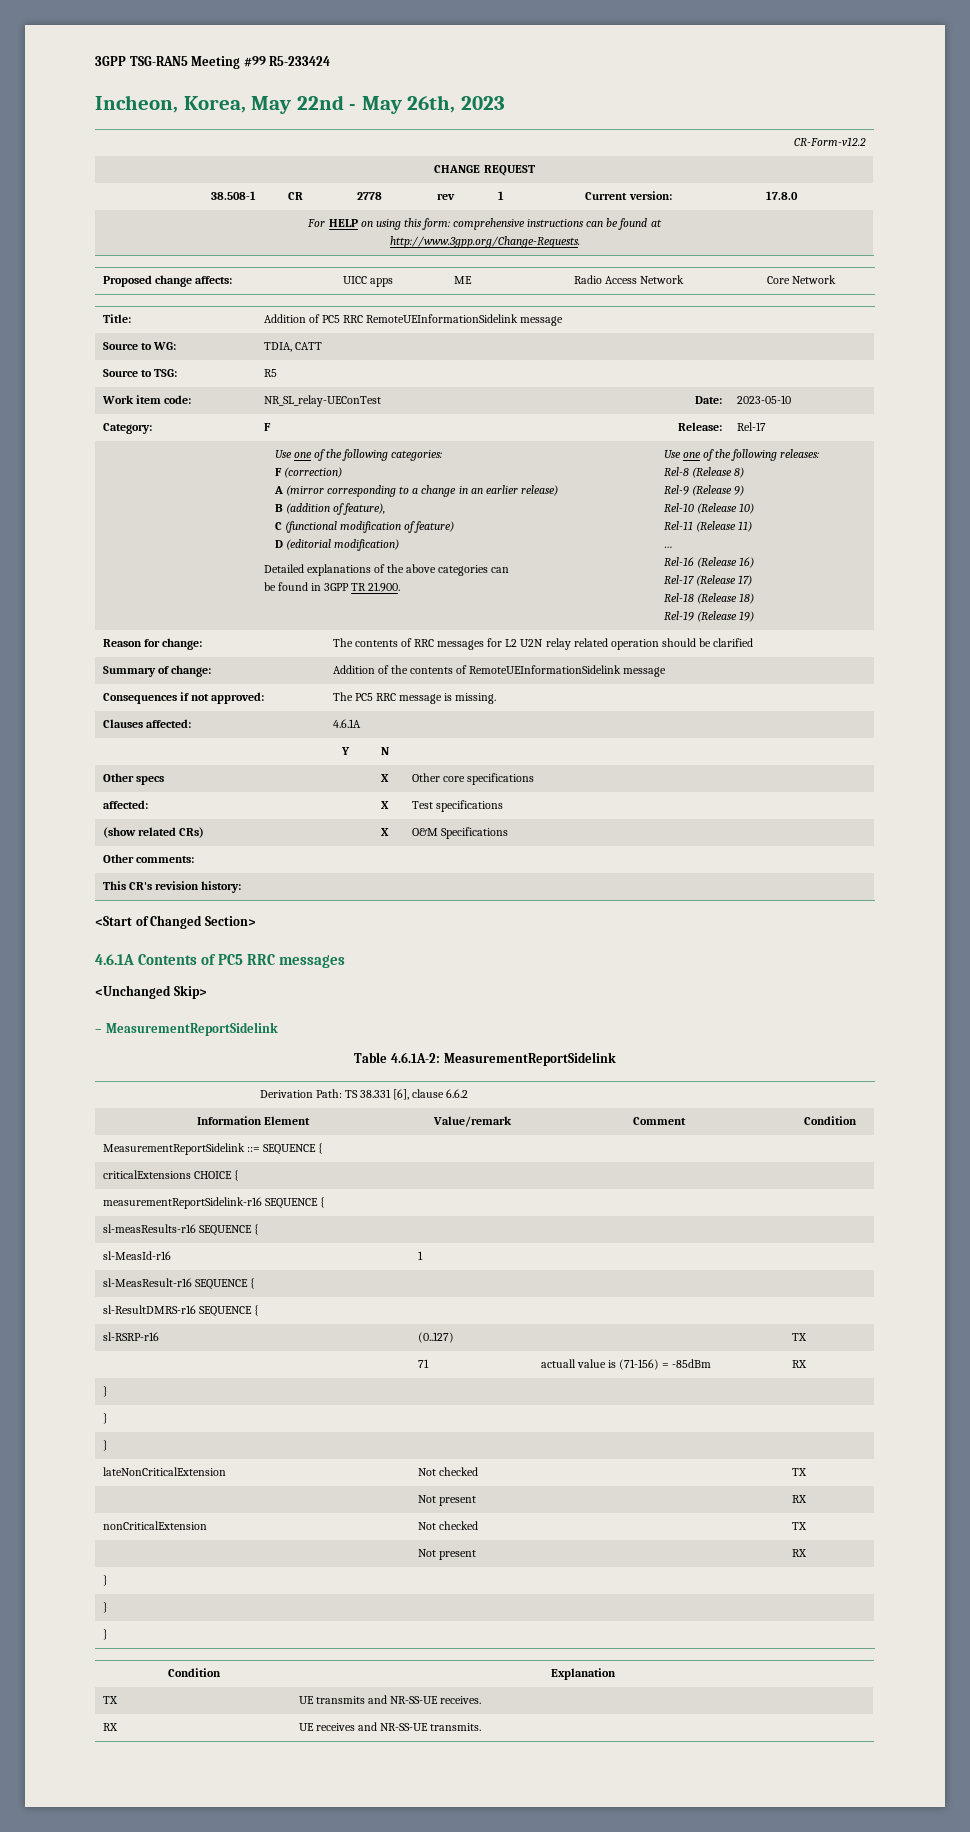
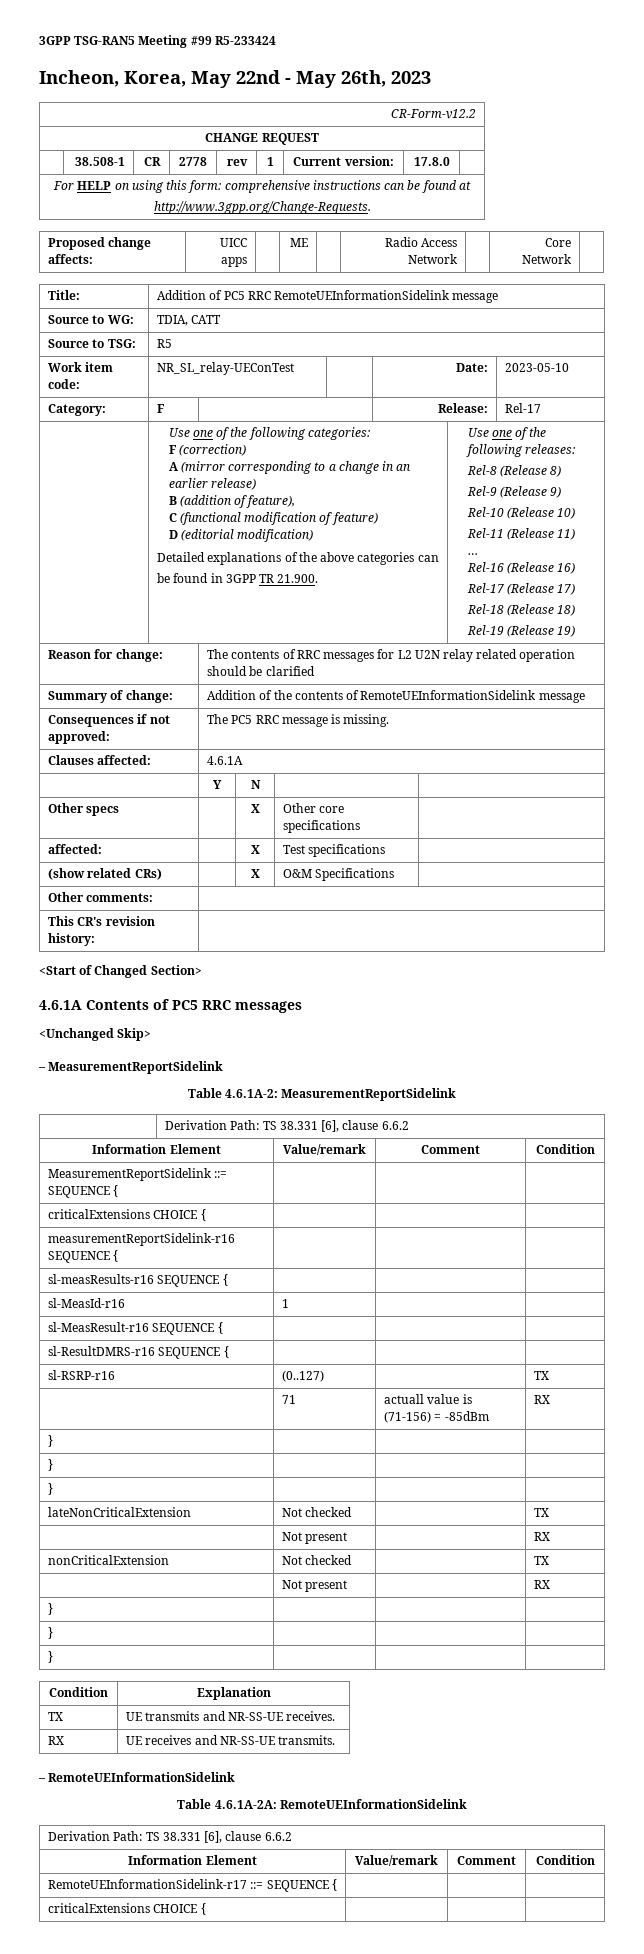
(482, 1727) none -> [38,1772,236,1782] [177,1799,467,1809] [48,1831,292,1843] [128,1855,257,1865] [355,1855,438,1866] [457,1856,516,1865] [535,1855,595,1865] [48,1879,337,1892] [48,1903,206,1915] // – RemoteUEInformationSidelink // Table 4.6.1A-2A: RemoteUEInformationSidelink // Derivation Path: TS 38.331 [6], clause 6.6.2 // Information Element | Value/remark | Comment | Condition // RemoteUEInformationSidelink-r17 ::= SEQUENCE { | | | // criticalExtensions CHOICE { | | |

